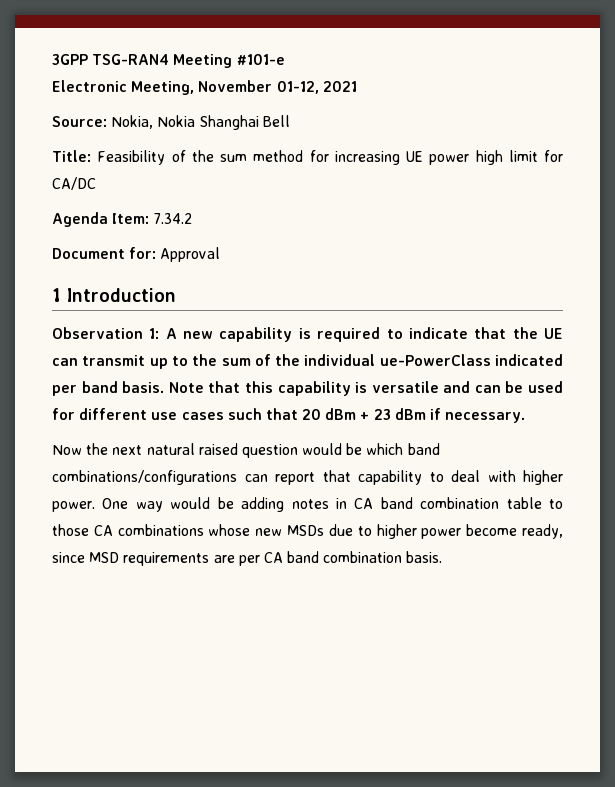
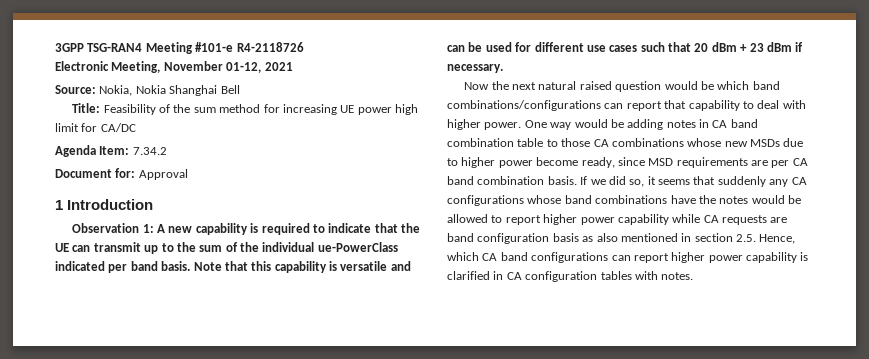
(285, 59) none -> [236,42,304,52] R4-2118726
(443, 557) none -> [580,176,807,187] [447,195,801,206] [447,214,788,225] [447,233,796,244] [447,252,809,263] [447,271,694,282] If we did so, it seems that suddenly any CA configurations whose band combinations have the notes would be allowed to report higher power capability while CA requests are band configuration basis as also mentioned in section 2.5. Hence, which CA band configurations can report higher power capability is clarified in CA configuration tables with notes.

